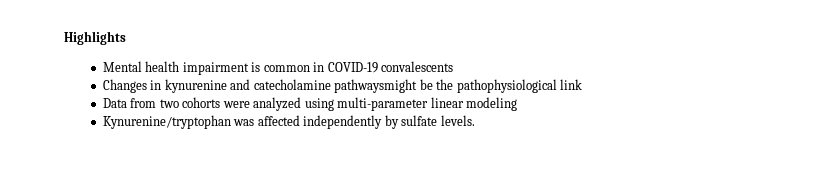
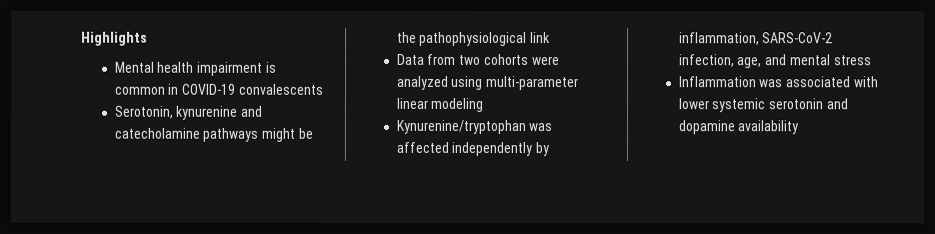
[102,79,162,93] Changes in -> [113,105,174,119] Serotonin,
[334,79,418,93] pathwaysmight -> [202,127,296,142] pathways might
[401,115,475,126] sulfate levels. -> [678,32,834,46] [678,54,872,69] [678,76,879,88] [678,98,849,113] [677,120,799,135] inflammation, SARS-CoV-2 infection, age, and mental stress // Inflammation was associated with lower systemic serotonin and dopamine availability

